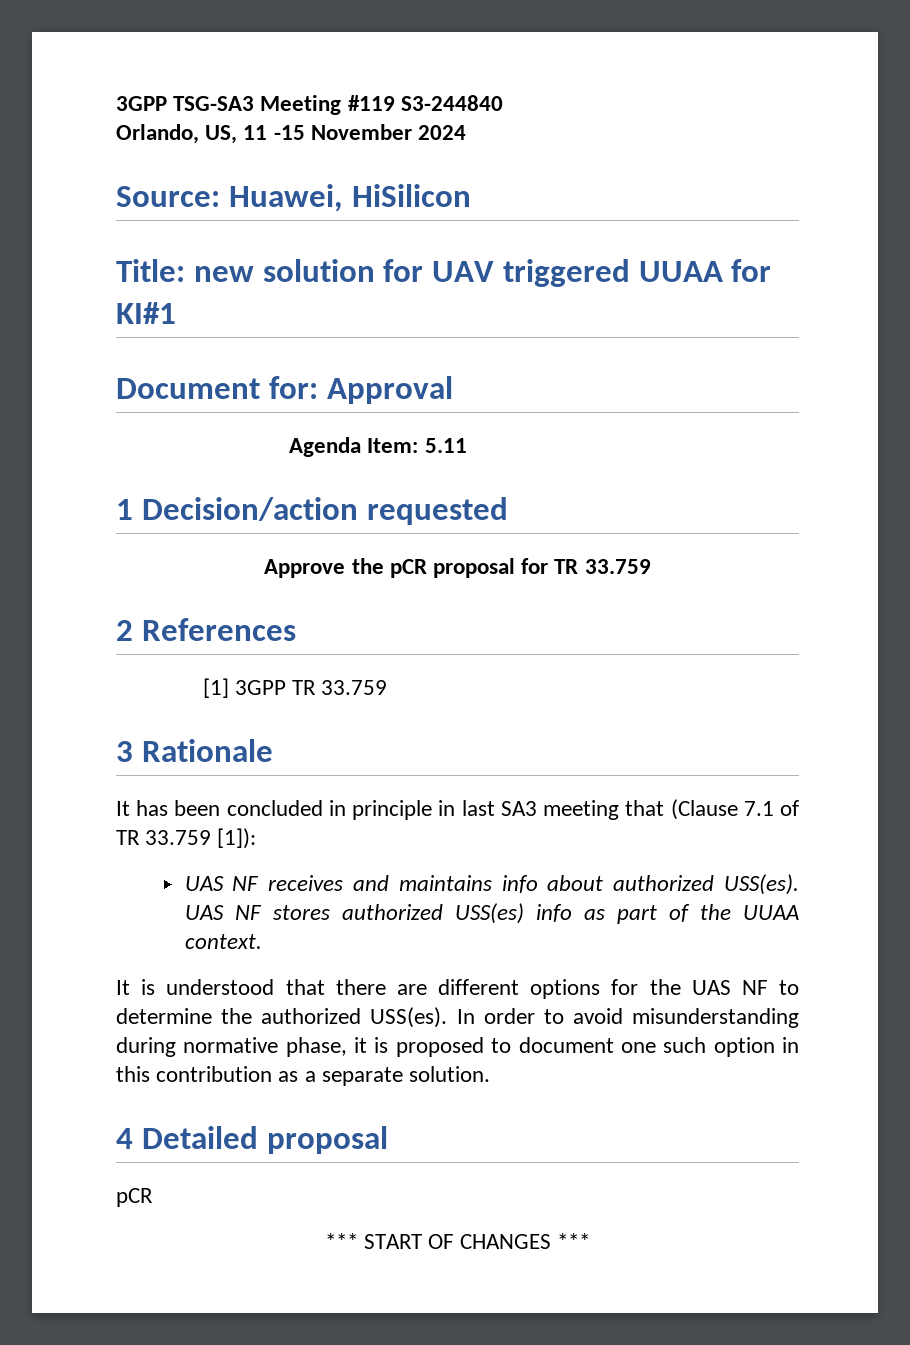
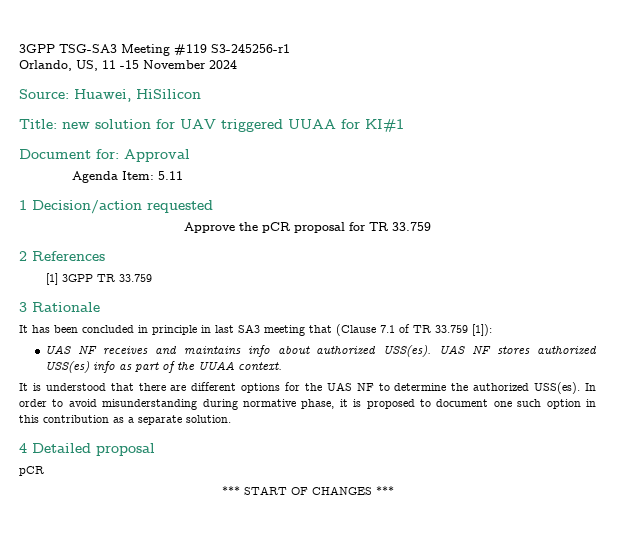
[400,95,503,111] S3-244840 -> [211,44,290,53] S3-245256-r1

